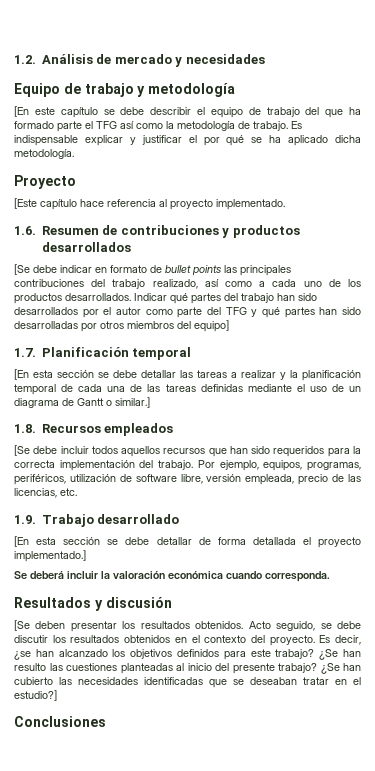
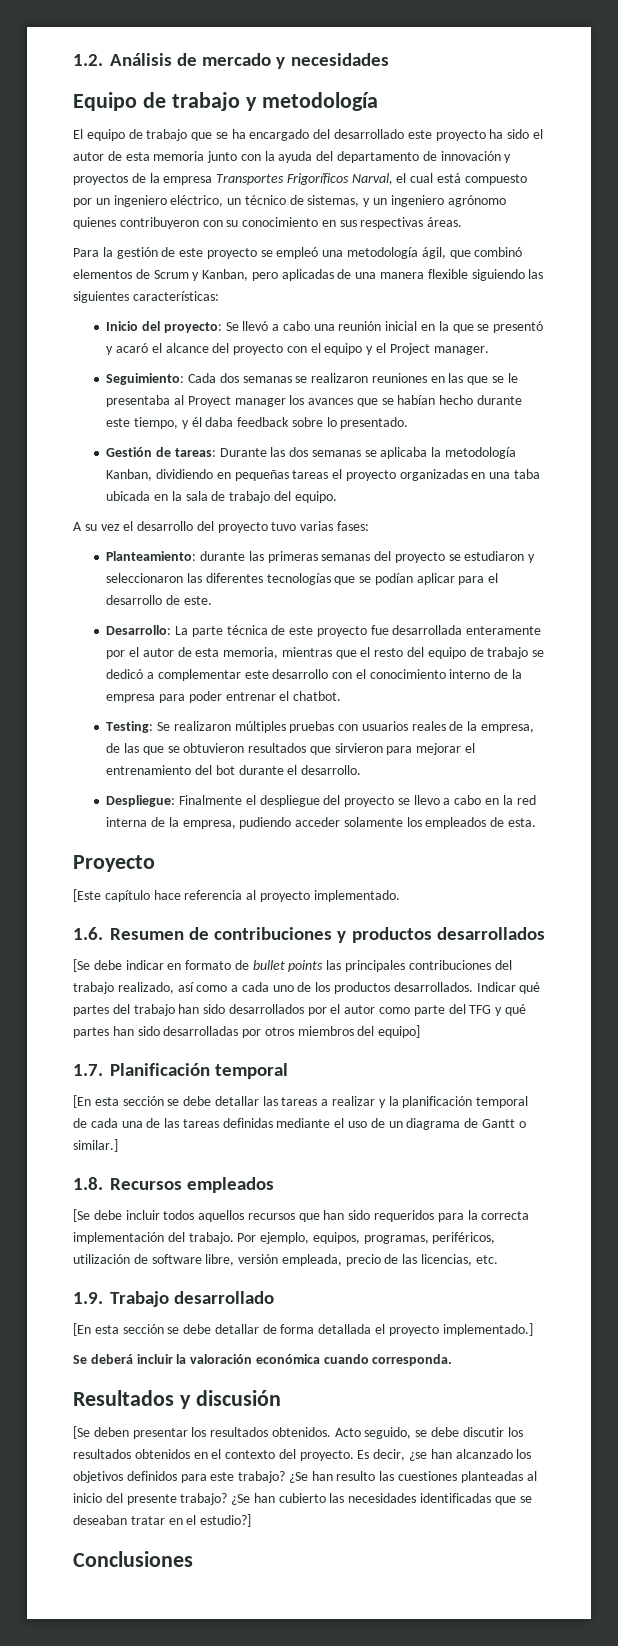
[14,106,361,118] [14,121,302,132] [14,135,361,146] [14,149,74,159] [En este capítulo se debe describir el equipo de trabajo del que ha formado parte el TFG así como la metodología de trabajo. Es indispensable explicar y justificar el por qué se ha aplicado dicha metodología. -> [73,129,543,141] [73,151,512,163] [73,173,527,185] [73,195,506,207] [73,217,463,229] [73,247,523,259] [73,269,544,281] [73,291,219,303] [106,321,544,333] [106,343,489,355] [106,373,518,385] [106,395,522,407] [106,417,409,429] [106,447,516,459] [106,469,540,481] [106,491,337,503] [73,521,370,533] [106,551,536,563] [106,573,499,585] [106,595,212,605] [106,625,542,637] [106,647,545,659] [106,669,522,681] [106,691,342,703] [106,721,534,733] [106,743,475,755] [106,765,362,775] [106,795,536,807] [106,817,536,829] El equipo de trabajo que se ha encargado del desarrollado este proyecto ha sido el autor de esta memoria junto con la ayuda del departamento de innovación y proyectos de la empresa Transportes Frigoríficos Narval, el cual está compuesto por un ingeniero eléctrico, un técnico de sistemas, y un ingeniero agrónomo quienes contribuyeron con su conocimiento en sus respectivas áreas. // Para la gestión de este proyecto se empleó una metodología ágil, que combinó elementos de Scrum y Kanban, pero aplicadas de una manera flexible siguiendo las siguientes características: // Inicio del proyecto: Se llevó a cabo una reunión inicial en la que se presentó y acaró el alcance del proyecto con el equipo y el Project manager. // Seguimiento: Cada dos semanas se realizaron reuniones en las que se le presentaba al Proyect manager los avances que se habían hecho durante este tiempo, y él daba feedback sobre lo presentado. // Gestión de tareas: Durante las dos semanas se aplicaba la metodología Kanban, dividiendo en pequeñas tareas el proyecto organizadas en una taba ubicada en la sala de trabajo del equipo. // A su vez el desarrollo del proyecto tuvo varias fases: // Planteamiento: durante las primeras semanas del proyecto se estudiaron y seleccionaron las diferentes tecnologías que se podían aplicar para el desarrollo de este. // Desarrollo: La parte técnica de este proyecto fue desarrollada enteramente por el autor de esta memoria, mientras que el resto del equipo de trabajo se dedicó a complementar este desarrollo con el conocimiento interno de la empresa para poder entrenar el chatbot. // Testing: Se realizaron múltiples pruebas con usuarios reales de la empresa, de las que se obtuvieron resultados que sirvieron para mejorar el entrenamiento del bot durante el desarrollo. // Despliegue: Finalmente el despliegue del proyecto se llevo a cabo en la red interna de la empresa, pudiendo acceder solamente los empleados de esta.

